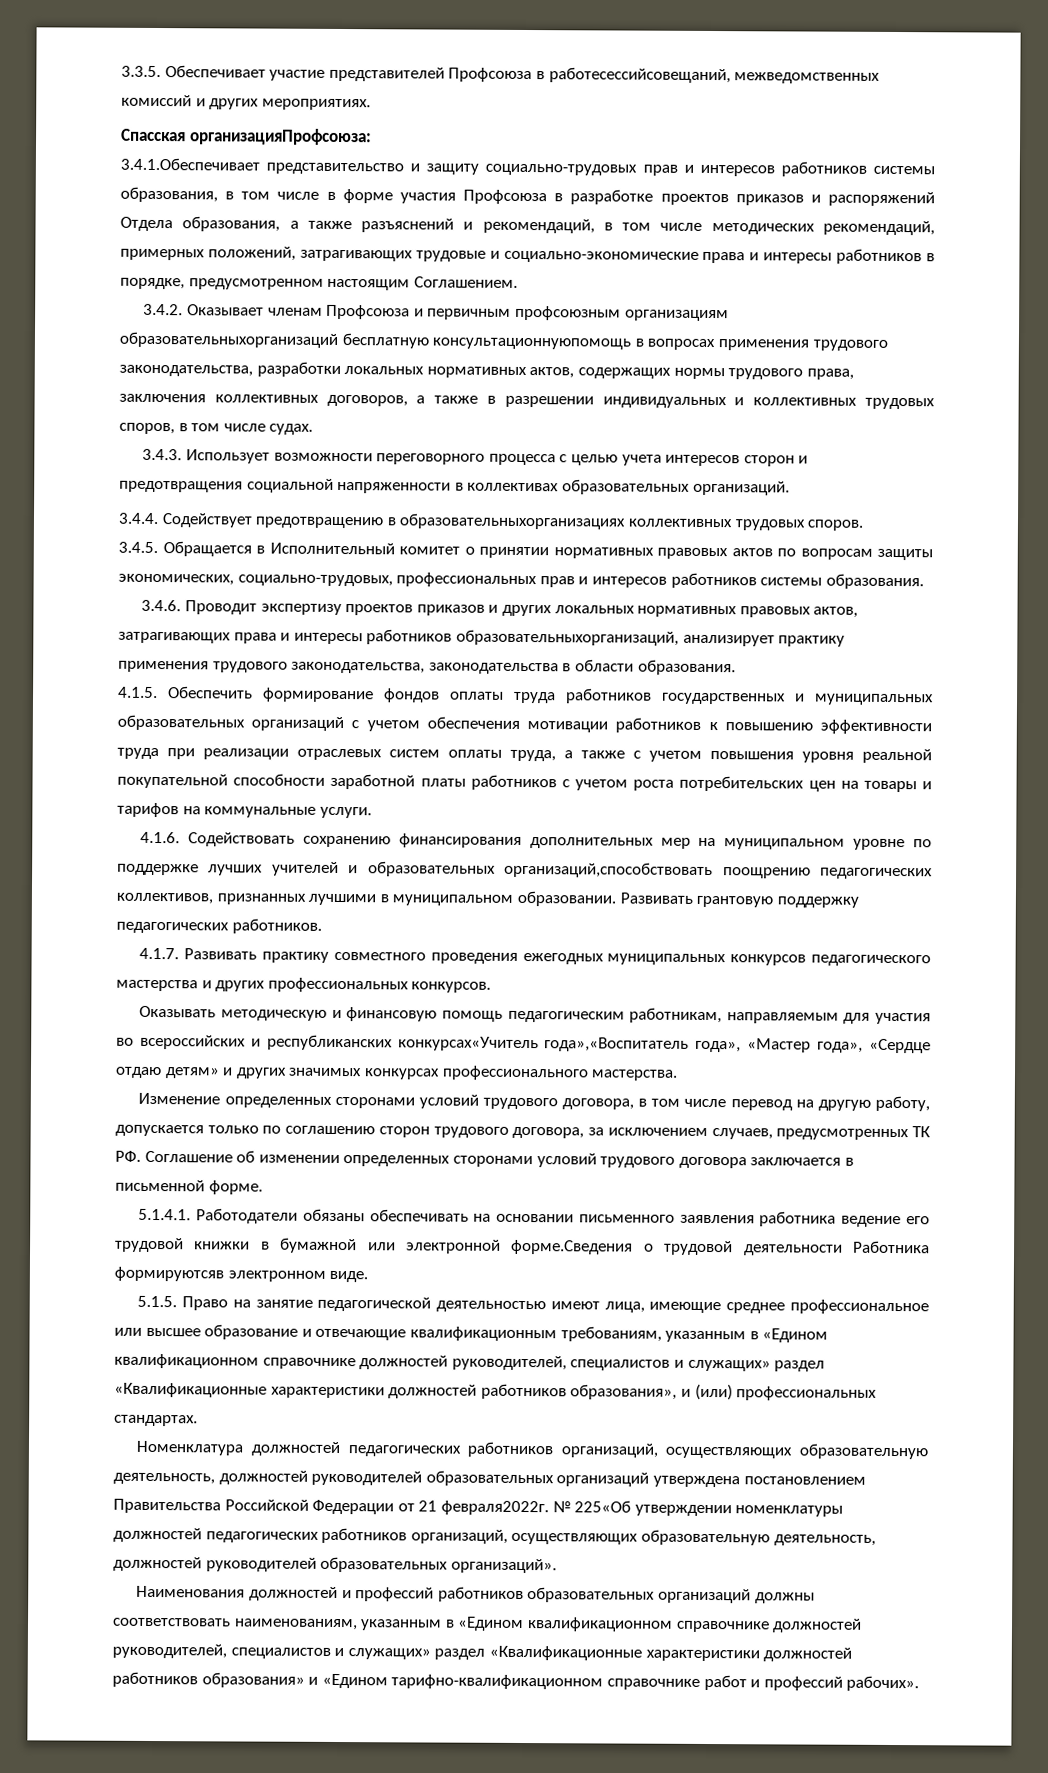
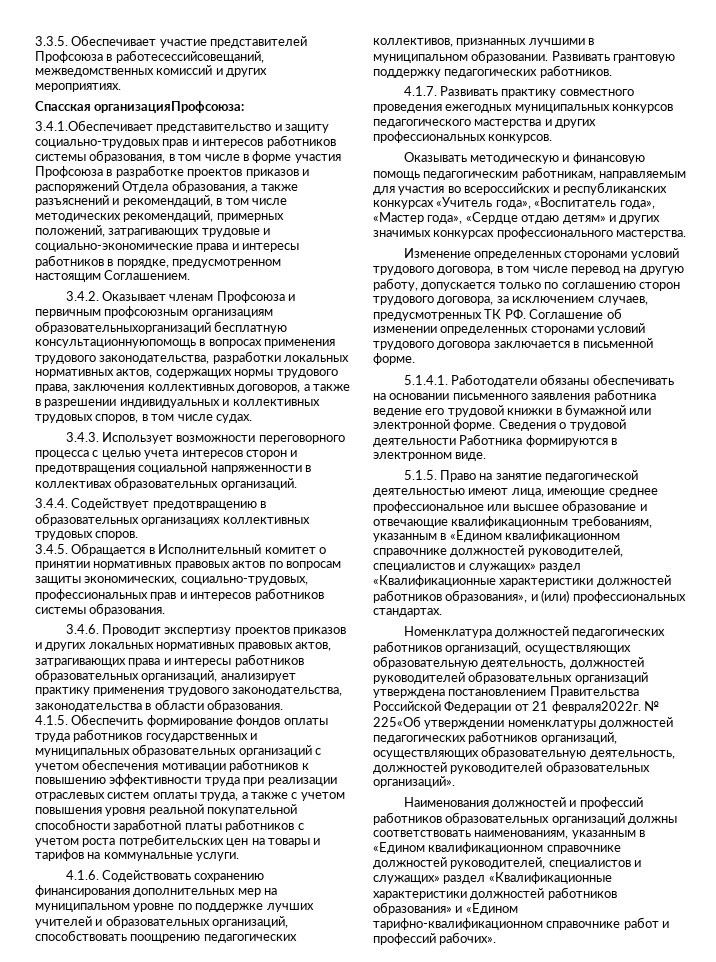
[399,513,627,530] образовательныхорганизациях -> [35,513,221,526] образовательных организациях
[455,629,679,646] образовательныхорганизаций, -> [35,669,218,682] образовательных организаций,
[504,861,714,879] организаций,способствовать -> [212,916,289,928] [35,930,127,941] организаций, способствовать
[397,1036,690,1052] конкурсах«Учитель года»,«Воспитатель -> [373,197,617,209] конкурсах «Учитель года», «Воспитатель
[511,1239,634,1255] форме.Сведения -> [453,419,556,431] форме. Сведения
[114,1266,224,1282] формируютсяв -> [525,435,618,447] формируются в

